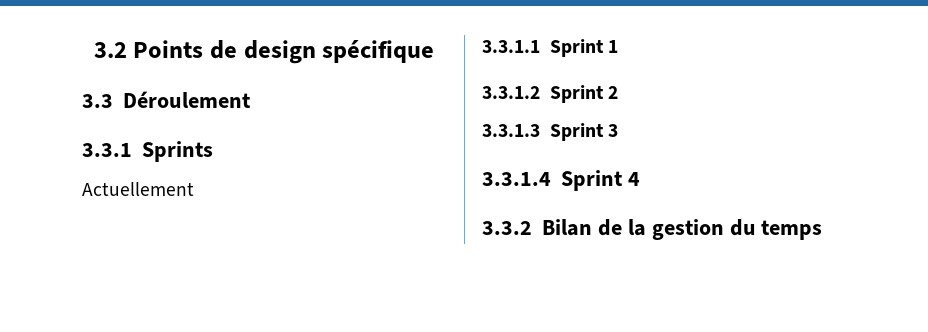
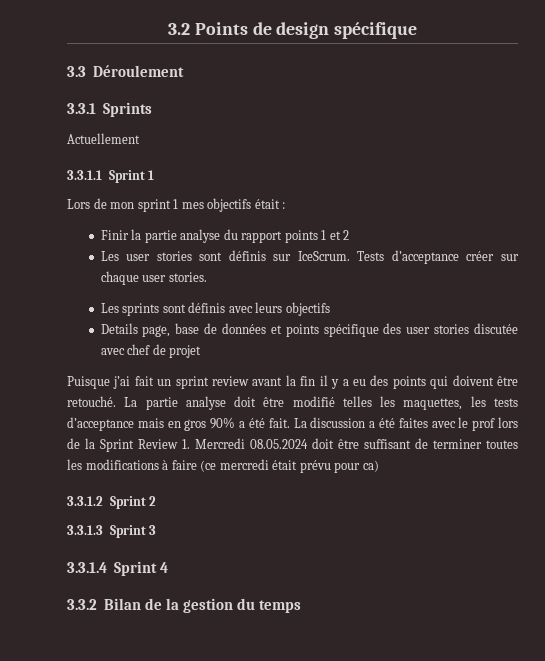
(619, 46) none -> [67,198,286,212] [100,229,350,243] [100,250,519,264] [100,271,207,285] [100,302,330,316] [100,323,518,337] [100,344,202,358] [67,375,519,389] [67,396,518,410] [67,417,518,431] [67,438,518,452] [67,459,379,473] // Lors de mon sprint 1 mes objectifs était : // Finir la partie analyse du rapport points 1 et 2 // Les user stories sont définis sur IceScrum. Tests d’acceptance créer sur chaque user stories. // Les sprints sont définis avec leurs objectifs // Details page, base de données et points spécifique des user stories discutée avec chef de projet // Puisque j’ai fait un sprint review avant la fin il y a eu des points qui doivent être retouché. La partie analyse doit être modifié telles les maquettes, les tests d’acceptance mais en gros 90% a été fait. La discussion a été faites avec le prof lors de la Sprint Review 1. Mercredi 08.05.2024 doit être suffisant de terminer toutes les modifications à faire (ce mercredi était prévu pour ca)

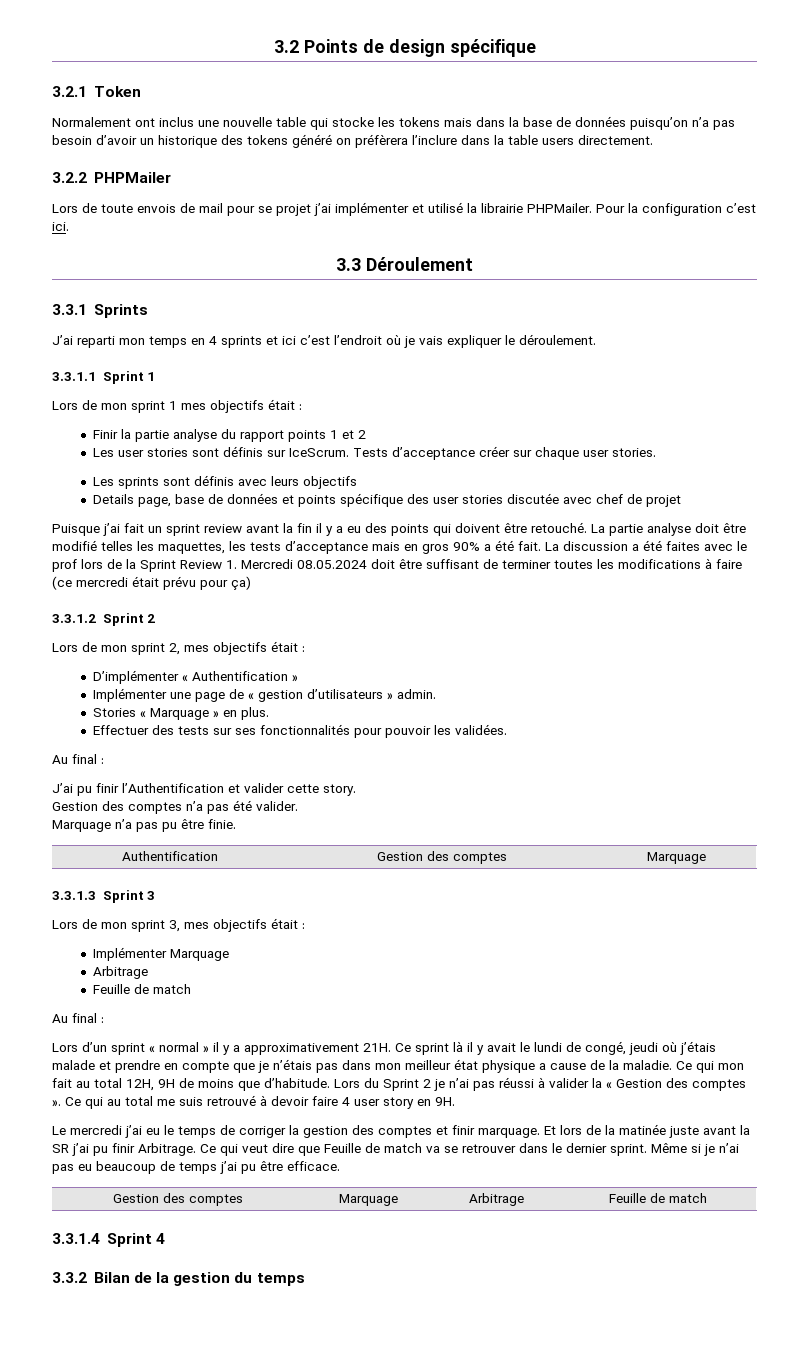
[67,65,184,77] [67,102,152,117] [67,133,140,144] 3.3 Déroulement // 3.3.1 Sprints // Actuellement -> [52,86,141,97] [52,116,735,130] [52,134,653,148] [52,172,171,183] [52,202,756,216] [52,222,69,231] [336,257,473,271] [52,304,148,318] [52,334,596,348] 3.2.1 Token // Normalement ont inclus une nouvelle table qui stocke les tokens mais dans la base de données puisqu’on n’a pas besoin d’avoir un historique des tokens généré on préfèrera l’inclure dans la table users directement. // 3.2.2 PHPMailer // Lors de toute envois de mail pour se projet j’ai implémenter et utilisé la librairie PHPMailer. Pour la configuration c’est ici. // 3.3 Déroulement // 3.3.1 Sprints // J’ai reparti mon temps en 4 sprints et ici c’est l’endroit où je vais expliquer le déroulement.
[362,460,379,472] ca) -> [231,576,251,590] ça)
[67,525,157,538] 3.3.1.3 Sprint 3 -> [52,641,305,655] [92,670,298,684] [92,688,436,702] [92,707,269,720] [92,724,507,738] [52,754,104,764] [52,783,356,796] [52,800,298,814] [52,819,236,832] [122,851,218,861] [376,851,507,864] [646,852,706,864] [52,890,156,903] [52,918,305,932] [92,947,229,961] [92,966,148,979] [92,984,191,994] [52,1013,104,1023] [52,1041,716,1055] [52,1059,744,1073] [52,1077,746,1091] [52,1095,455,1109] [52,1124,750,1138] [52,1143,739,1156] [52,1161,340,1174] [113,1193,243,1206] [339,1194,398,1206] [468,1193,524,1206] [608,1193,707,1203] Lors de mon sprint 2, mes objectifs était : // D’implémenter « Authentification » // Implémenter une page de « gestion d’utilisateurs » admin. // Stories « Marquage » en plus. // Effectuer des tests sur ses fonctionnalités pour pouvoir les validées. // Au final : // J’ai pu finir l’Authentification et valider cette story. // Gestion des comptes n’a pas été valider. // Marquage n’a pas pu être finie. // Authentification | Gestion des comptes | Marquage // 3.3.1.3 Sprint 3 // Lors de mon sprint 3, mes objectifs était : // Implémenter Marquage // Arbitrage // Feuille de match // Au final : // Lors d’un sprint « normal » il y a approximativement 21H. Ce sprint là il y avait le lundi de congé, jeudi où j’étais malade et prendre en compte que je n’étais pas dans mon meilleur état physique a cause de la maladie. Ce qui mon fait au total 12H, 9H de moins que d’habitude. Lors du Sprint 2 je n’ai pas réussi à valider la « Gestion des comptes ». Ce qui au total me suis retrouvé à devoir faire 4 user story en 9H. // Le mercredi j’ai eu le temps de corriger la gestion des comptes et finir marquage. Et lors de la matinée juste avant la SR j’ai pu finir Arbitrage. Ce qui veut dire que Feuille de match va se retrouver dans le dernier sprint. Même si je n’ai pas eu beaucoup de temps j’ai pu être efficace. // Gestion des comptes | Marquage | Arbitrage | Feuille de match

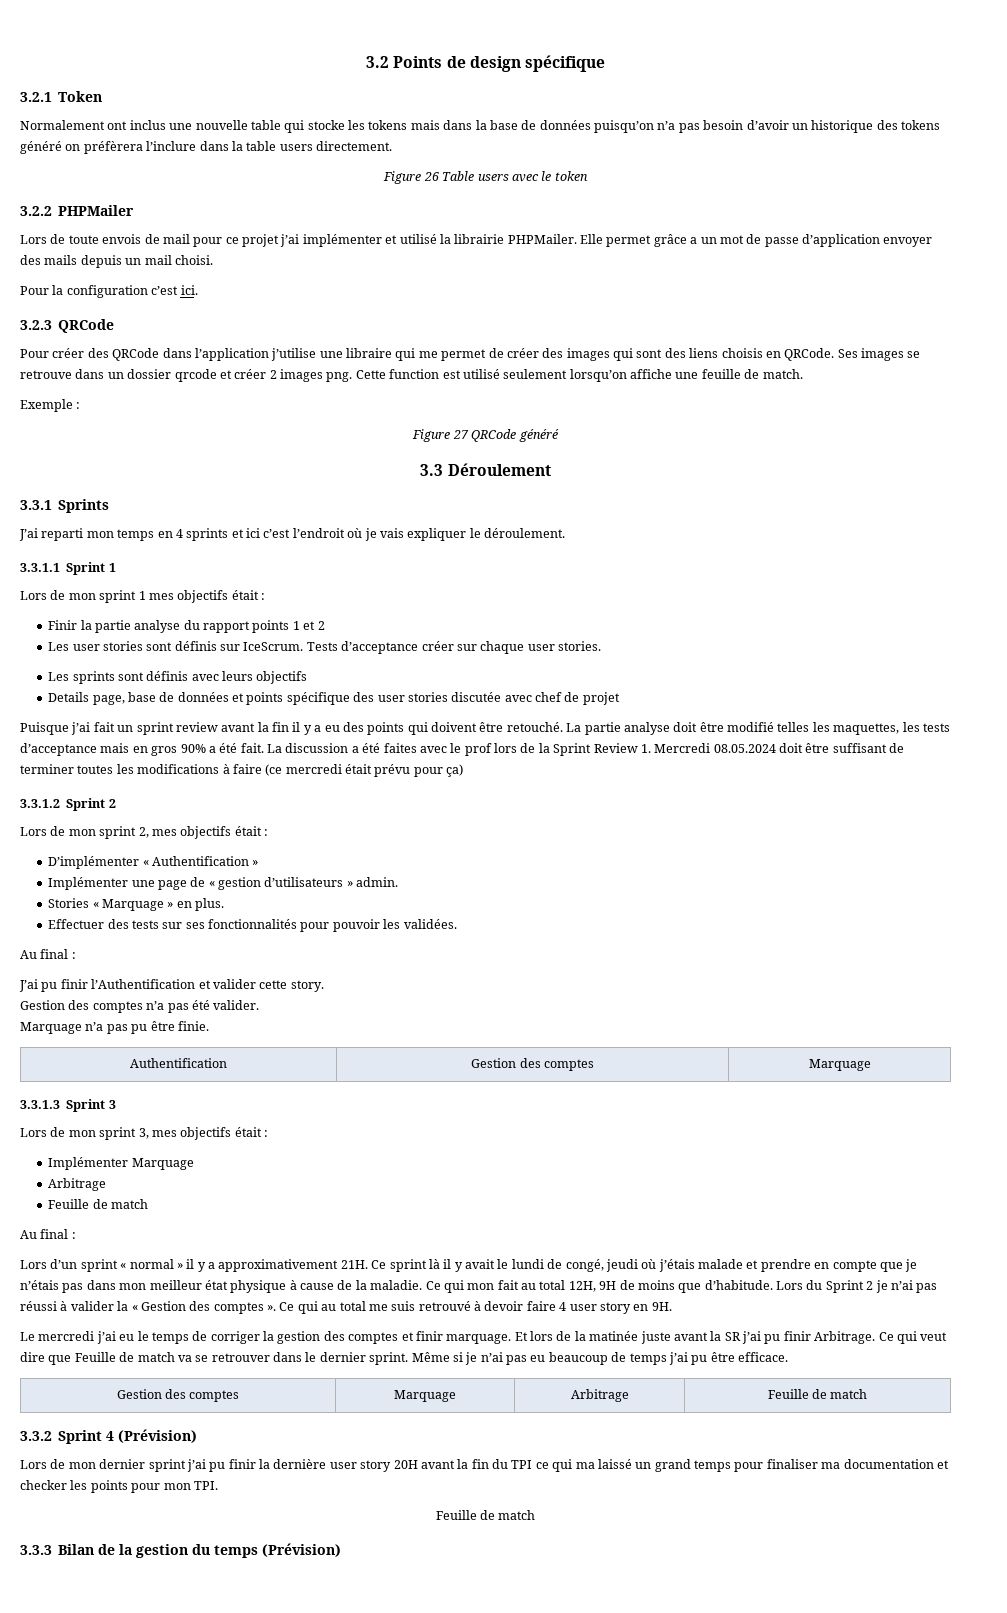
(653, 140) none -> [383,171,588,184] // Figure 26 Table users avec le token
[258,206,272,213] se -> [225,237,239,244] ce
(592, 208) none -> [580,234,933,247] [20,255,213,268] Elle permet grâce a un mot de passe d’application envoyer des mails depuis un mail choisi. //
(69, 226) none -> [20,319,115,333] [20,348,921,361] [20,369,803,382] [20,399,81,412] [412,429,559,442] // 3.2.3 QRCode // Pour créer des QRCode dans l’application j’utilise une libraire qui me permet de créer des images qui sont des liens choisis en QRCode. Ses images se retrouve dans un dossier qrcode et créer 2 images png. Cette function est utilisé seulement lorsqu’on affiche une feuille de match. // Exemple : // Figure 27 QRCode généré
[539,1063,546,1070] a -> [289,1280,297,1290] à
[52,1233,100,1244] 3.3.1.4 -> [20,1431,52,1441] 3.3.2
[52,1272,87,1283] // 3.3.2 -> [118,1429,198,1443] [20,1459,949,1472] [20,1480,218,1493] [435,1510,536,1520] [20,1545,52,1555] (Prévision) // Lors de mon dernier sprint j’ai pu finir la dernière user story 20H avant la fin du TPI ce qui ma laissé un grand temps pour finaliser ma documentation et checker les points pour mon TPI. // Feuille de match // 3.3.3
(305, 1279) none -> [262,1543,342,1557] (Prévision)

